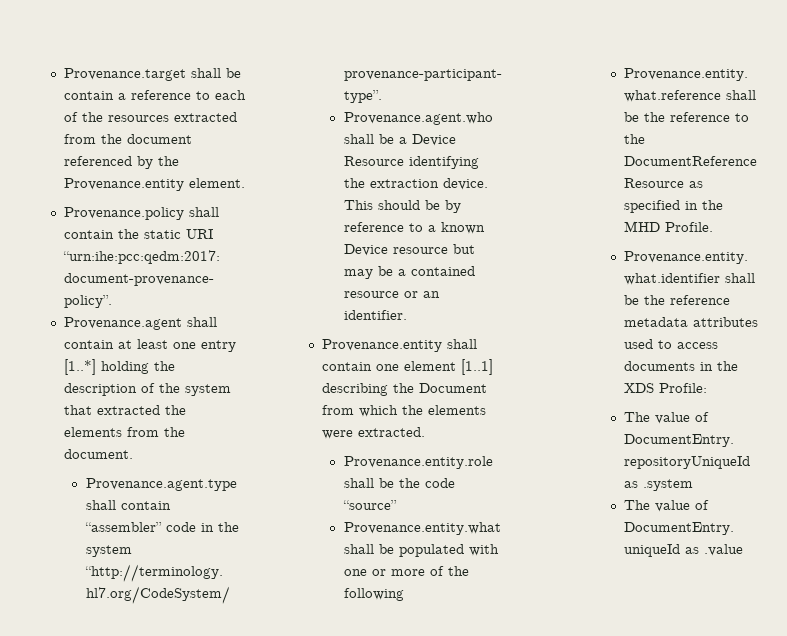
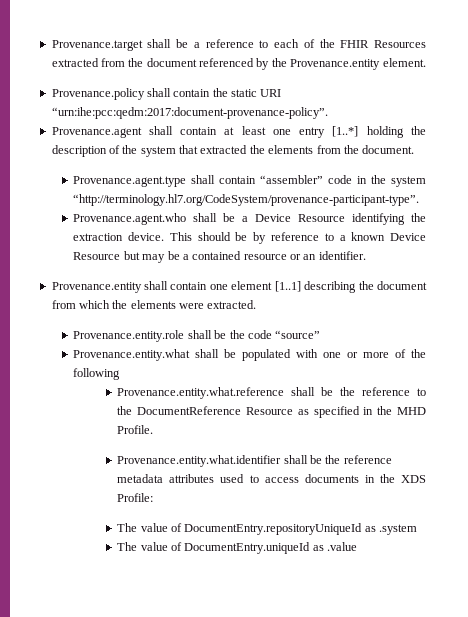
[63,91,114,100] contain -> (189, 43) none
[107,115,169,122] resources -> [340,40,427,48] FHIR Resources
[392,247,448,254] resource -> [73,252,121,260] Resource
[418,383,487,393] Document -> [377,281,428,290] document

